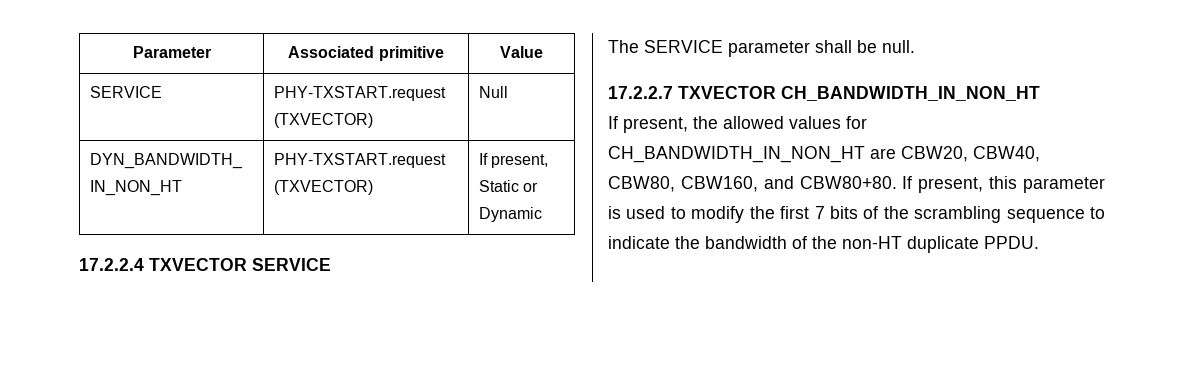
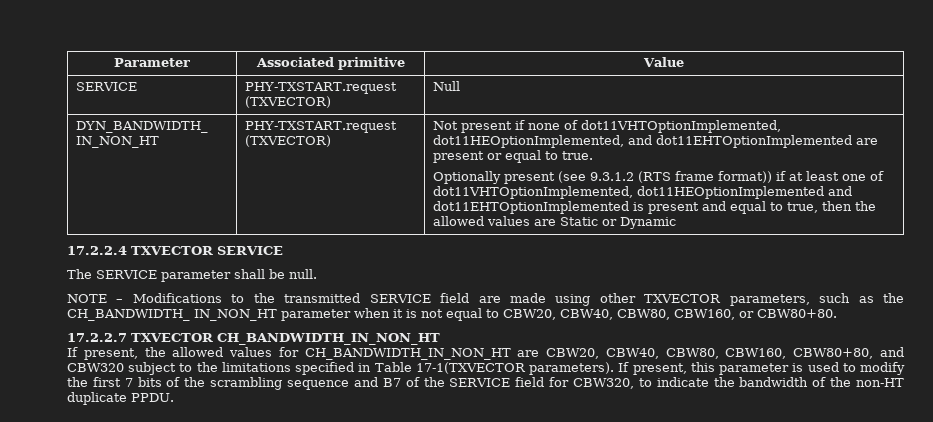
[478,153,548,168] If present, -> [433,120,782,133] [433,135,879,148] [433,150,594,163] [433,171,885,184] [433,186,853,199] [433,201,877,214] [433,216,557,226] Not present if none of dot11VHTOptionImplemented, dot11HEOptionImplemented, and dot11EHTOptionImplemented are present or equal to true. // Optionally present (see 9.3.1.2 (RTS frame format)) if at least one of dot11VHTOptionImplemented, dot11HEOptionImplemented and dot11EHTOptionImplemented is present and equal to true, then the allowed values are
(915, 46) none -> [67,293,904,306] [67,308,837,321] // NOTE – Modifications to the transmitted SERVICE field are made using other TXVECTOR parameters, such as the CH_BANDWIDTH_ IN_NON_HT parameter when it is not equal to CBW20, CBW40, CBW80, CBW160, or CBW80+80.
[763,176,897,189] and CBW80+80. -> [793,347,904,359] [67,362,615,375] CBW80+80, and CBW320 subject to the limitations specified in Table 17-1(TXVECTOR parameters).
(1085, 216) none -> [353,377,634,389] and B7 of the SERVICE field for CBW320,

